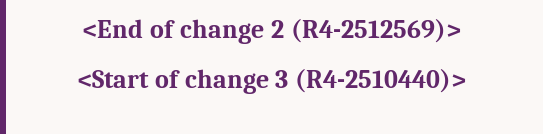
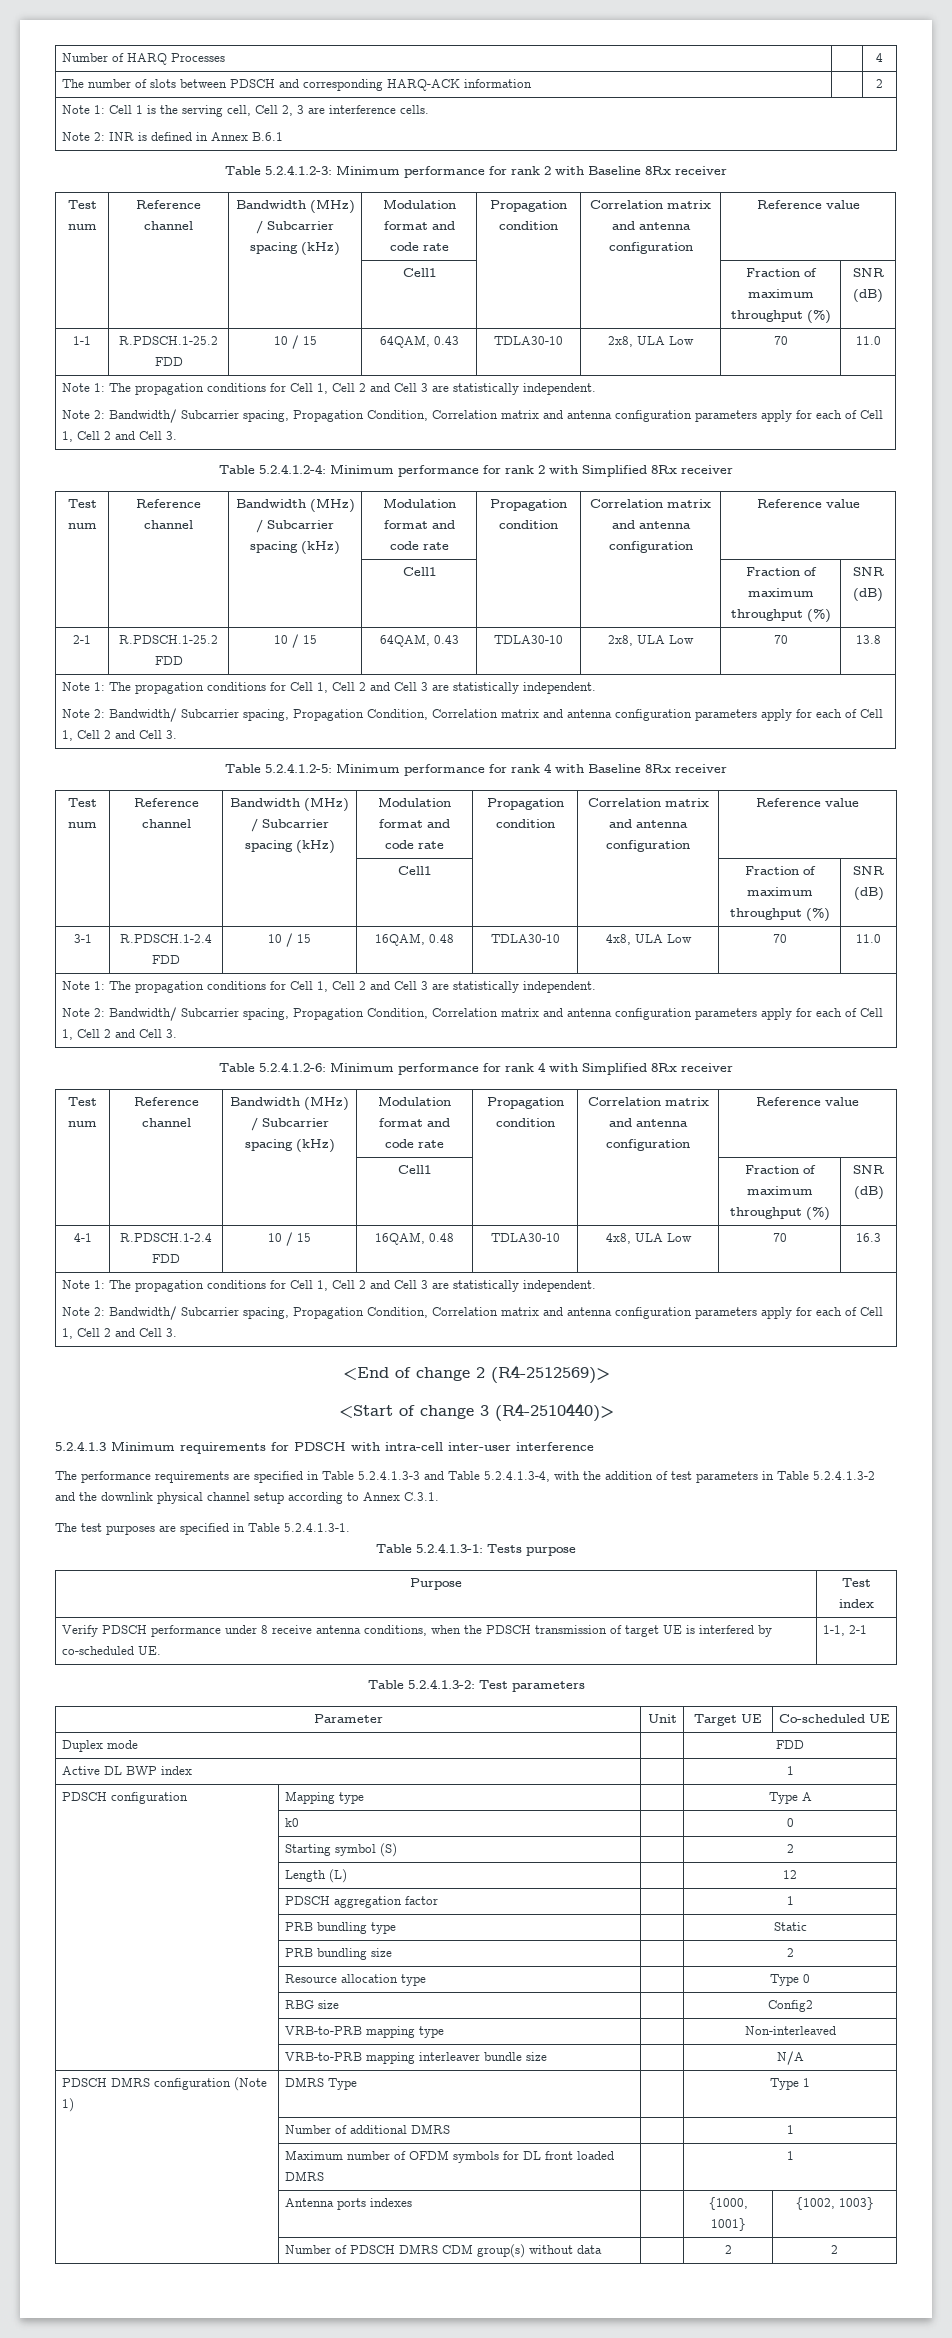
(82, 28) none -> [61,53,225,65] [876,53,883,62] [61,79,532,91] [876,79,883,88] [61,105,429,117] [61,132,283,141] [225,165,727,178] [67,200,97,209] [67,224,97,230] [136,200,201,209] [144,221,193,230] [235,199,355,214] [256,220,334,234] [250,242,340,256] [382,199,456,209] [383,221,455,230] [389,242,449,251] [489,200,567,212] [498,221,558,230] [590,200,711,209] [611,221,691,230] [608,242,693,254] [756,200,860,209] [402,268,436,277] [745,268,817,277] [747,289,814,298] [730,310,831,324] [852,268,884,277] [853,289,883,303] [73,336,91,345] [119,336,218,345] [154,357,183,366] [273,335,317,349] [379,335,459,348] [493,336,563,345] [608,336,694,347] [773,336,788,345] [855,336,881,345] [61,383,596,395] [61,409,883,423] [61,431,177,442] [219,464,733,477] [67,499,97,508] [67,523,97,529] [136,499,201,508] [144,520,193,529] [235,498,355,513] [256,519,334,533] [250,541,340,555] [382,498,456,508] [383,520,455,529] [389,541,449,550] [489,499,567,511] [498,520,558,529] [590,499,711,508] [611,520,691,529] [608,541,693,553] [756,499,860,508] [402,567,436,576] [745,567,817,576] [747,588,814,597] [730,609,831,623] [852,567,884,576] [853,588,883,602] [73,635,91,644] [119,635,218,644] [154,656,183,665] [273,634,317,648] [379,634,459,647] [493,635,563,644] [608,635,694,646] [773,635,788,644] [855,635,881,644] [61,682,596,694] [61,708,883,722] [61,730,177,741] [225,763,727,776] [68,798,97,807] [68,822,97,828] [133,798,199,807] [141,819,191,828] [230,797,349,812] [250,818,329,832] [244,840,335,854] [377,797,451,807] [378,819,450,828] [384,840,444,849] [486,798,564,810] [495,819,555,828] [587,798,709,807] [609,819,688,828] [606,840,690,852] [756,798,859,807] [397,866,431,875] [744,866,816,875] [746,887,813,896] [729,908,830,922] [853,866,884,875] [853,887,884,901] [73,934,92,943] [120,934,212,943] [152,955,180,964] [268,933,311,947] [374,933,454,946] [490,934,560,943] [605,934,692,945] [772,934,787,943] [856,934,881,943] [61,981,596,993] [61,1007,883,1021] [61,1029,177,1040] [219,1062,733,1075] [68,1097,97,1106] [68,1121,97,1127] [133,1097,199,1106] [141,1118,191,1127] [230,1096,349,1111] [250,1117,329,1131] [244,1139,335,1153] [377,1096,451,1106] [378,1118,450,1127] [384,1139,444,1148] [486,1097,564,1109] [495,1118,555,1127] [587,1097,709,1106] [609,1118,688,1127] [606,1139,690,1151] [756,1097,859,1106] [397,1165,431,1174] [744,1165,816,1174] [746,1186,813,1195] [729,1207,830,1221] [853,1165,884,1174] [853,1186,884,1200] [73,1233,92,1242] [120,1233,212,1242] [152,1254,180,1263] [268,1232,311,1246] [374,1232,454,1245] [490,1233,560,1242] [605,1233,692,1244] [772,1233,787,1242] [856,1233,881,1242] [61,1280,596,1292] [61,1306,883,1320] [61,1328,177,1339] Number of HARQ Processes | | 4 // The number of slots between PDSCH and corresponding HARQ-ACK information | | 2 // Note 1: Cell 1 is the serving cell, Cell 2, 3 are interference cells. // Note 2: INR is defined in Annex B.6.1 // Table 5.2.4.1.2-3: Minimum performance for rank 2 with Baseline 8Rx receiver // Test num | Reference channel | Bandwidth (MHz) / Subcarrier spacing (kHz) | Modulation format and code rate | Propagation condition | Correlation matrix and antenna configuration | Reference value // | | | Cell1 | | | Fraction of maximum throughput (%) | SNR (dB) // 1-1 | R.PDSCH.1-25.2 FDD | 10 / 15 | 64QAM, 0.43 | TDLA30-10 | 2x8, ULA Low | 70 | 11.0 // Note 1: The propagation conditions for Cell 1, Cell 2 and Cell 3 are statistically independent. // Note 2: Bandwidth/ Subcarrier spacing, Propagation Condition, Correlation matrix and antenna configuration parameters apply for each of Cell 1, Cell 2 and Cell 3. // Table 5.2.4.1.2-4: Minimum performance for rank 2 with Simplified 8Rx receiver // Test num | Reference channel | Bandwidth (MHz) / Subcarrier spacing (kHz) | Modulation format and code rate | Propagation condition | Correlation matrix and antenna configuration | Reference value // | | | Cell1 | | | Fraction of maximum throughput (%) | SNR (dB) // 2-1 | R.PDSCH.1-25.2 FDD | 10 / 15 | 64QAM, 0.43 | TDLA30-10 | 2x8, ULA Low | 70 | 13.8 // Note 1: The propagation conditions for Cell 1, Cell 2 and Cell 3 are statistically independent. // Note 2: Bandwidth/ Subcarrier spacing, Propagation Condition, Correlation matrix and antenna configuration parameters apply for each of Cell 1, Cell 2 and Cell 3. // Table 5.2.4.1.2-5: Minimum performance for rank 4 with Baseline 8Rx receiver // Test num | Reference channel | Bandwidth (MHz) / Subcarrier spacing (kHz) | Modulation format and code rate | Propagation condition | Correlation matrix and antenna configuration | Reference value // | | | Cell1 | | | Fraction of maximum throughput (%) | SNR (dB) // 3-1 | R.PDSCH.1-2.4 FDD | 10 / 15 | 16QAM, 0.48 | TDLA30-10 | 4x8, ULA Low | 70 | 11.0 // Note 1: The propagation conditions for Cell 1, Cell 2 and Cell 3 are statistically independent. // Note 2: Bandwidth/ Subcarrier spacing, Propagation Condition, Correlation matrix and antenna configuration parameters apply for each of Cell 1, Cell 2 and Cell 3. // Table 5.2.4.1.2-6: Minimum performance for rank 4 with Simplified 8Rx receiver // Test num | Reference channel | Bandwidth (MHz) / Subcarrier spacing (kHz) | Modulation format and code rate | Propagation condition | Correlation matrix and antenna configuration | Reference value // | | | Cell1 | | | Fraction of maximum throughput (%) | SNR (dB) // 4-1 | R.PDSCH.1-2.4 FDD | 10 / 15 | 16QAM, 0.48 | TDLA30-10 | 4x8, ULA Low | 70 | 16.3 // Note 1: The propagation conditions for Cell 1, Cell 2 and Cell 3 are statistically independent. // Note 2: Bandwidth/ Subcarrier spacing, Propagation Condition, Correlation matrix and antenna configuration parameters apply for each of Cell 1, Cell 2 and Cell 3. //
(467, 81) none -> [55,1441,594,1454] [55,1471,875,1483] [55,1492,439,1504] [55,1523,350,1535] [376,1543,576,1556] [410,1578,462,1590] [842,1578,871,1587] [839,1599,874,1608] [61,1625,772,1637] [61,1646,161,1655] [822,1625,867,1636] [367,1679,585,1692] [313,1714,383,1723] [647,1714,677,1723] [694,1714,762,1726] [779,1714,890,1723] [61,1740,138,1752] [776,1740,804,1749] [61,1766,192,1775] [786,1766,794,1775] [61,1792,188,1804] [284,1791,364,1804] [768,1792,812,1804] [284,1818,299,1827] [786,1818,794,1827] [284,1843,397,1857] [786,1844,794,1853] [284,1869,347,1883] [783,1870,797,1879] [284,1896,438,1908] [786,1896,794,1905] [284,1922,396,1934] [773,1922,807,1931] [284,1948,392,1960] [786,1948,794,1957] [284,1974,426,1986] [770,1974,810,1986] [284,2000,339,2009] [767,2000,813,2012] [284,2026,444,2038] [744,2026,836,2035] [284,2052,547,2064] [776,2051,804,2065] [61,2077,267,2091] [61,2098,74,2112] [284,2077,357,2090] [770,2078,810,2090] [284,2124,450,2134] [786,2125,794,2134] [284,2150,614,2163] [284,2171,324,2181] [786,2151,794,2160] [284,2198,412,2210] [708,2197,748,2210] [710,2218,746,2231] [795,2197,874,2210] [284,2244,602,2258] [724,2245,732,2254] [831,2245,838,2254] // 5.2.4.1.3 Minimum requirements for PDSCH with intra-cell inter-user interference // The performance requirements are specified in Table 5.2.4.1.3-3 and Table 5.2.4.1.3-4, with the addition of test parameters in Table 5.2.4.1.3-2 and the downlink physical channel setup according to Annex C.3.1. // The test purposes are specified in Table 5.2.4.1.3-1. // Table 5.2.4.1.3-1: Tests purpose // Purpose | Test index // Verify PDSCH performance under 8 receive antenna conditions, when the PDSCH transmission of target UE is interfered by co-scheduled UE. | 1-1, 2-1 // Table 5.2.4.1.3-2: Test parameters // Parameter | Unit | Target UE | Co-scheduled UE // Duplex mode | | FDD // Active DL BWP index | | 1 // PDSCH configuration | Mapping type | | Type A // | k0 | | 0 // | Starting symbol (S) | | 2 // | Length (L) | | 12 // | PDSCH aggregation factor | | 1 // | PRB bundling type | | Static // | PRB bundling size | | 2 // | Resource allocation type | | Type 0 // | RBG size | | Config2 // | VRB-to-PRB mapping type | | Non-interleaved // | VRB-to-PRB mapping interleaver bundle size | | N/A // PDSCH DMRS configuration (Note 1) | DMRS Type | | Type 1 // | Number of additional DMRS | | 1 // | Maximum number of OFDM symbols for DL front loaded DMRS | | 1 // | Antenna ports indexes | | {1000, 1001} | {1002, 1003} // | Number of PDSCH DMRS CDM group(s) without data | | 2 | 2

